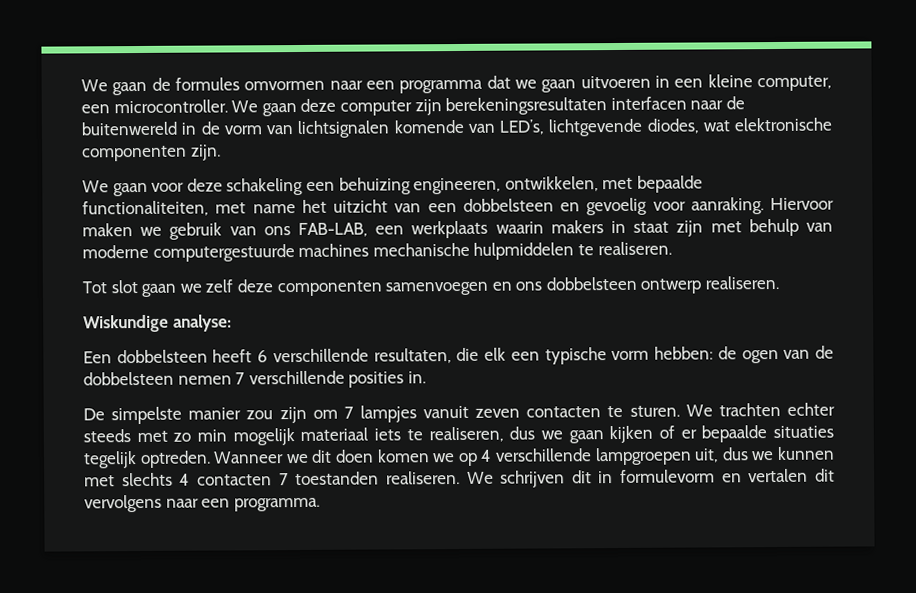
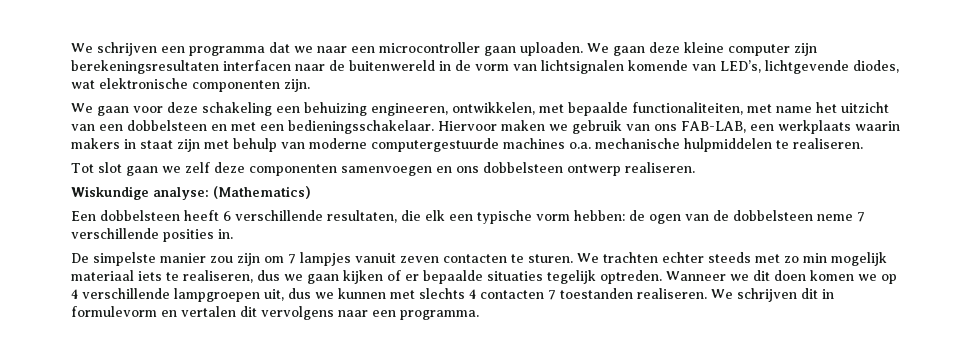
[81,74,832,96] [81,99,228,114] We gaan de formules omvormen naar een programma dat we gaan uitvoeren in een kleine computer, een microcontroller. -> [71,42,583,56] We schrijven een programma dat we naar een microcontroller gaan uploaden.
(337, 105) none -> [684,42,724,53] kleine
[586,197,764,216] gevoelig voor aanraking. -> [231,120,434,134] met een bedieningsschakelaar.
(370, 250) none -> [569,142,591,149] o.a.
(232, 323) none -> [213,186,311,199] (Mathematics)
[177,375,232,385] nemen -> [817,214,853,221] neme

